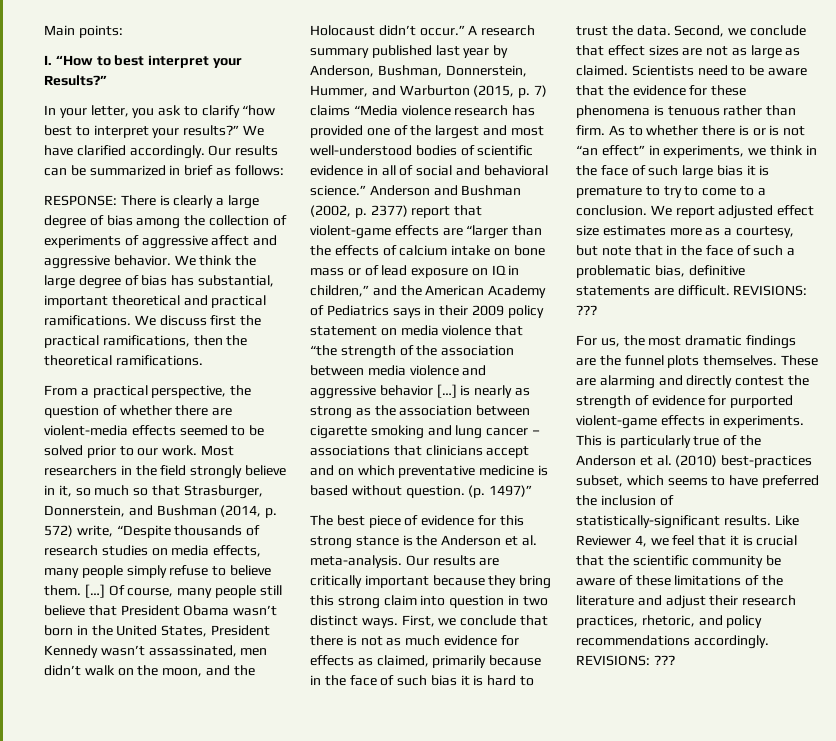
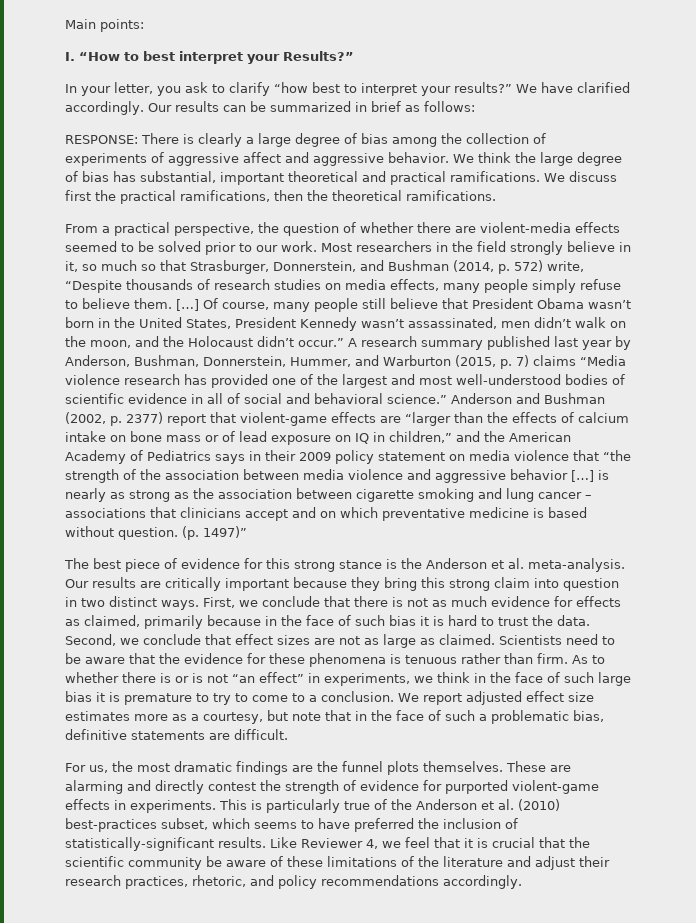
[733,285,808,296] [576,305,597,315] REVISIONS: ??? -> (288, 734) none
[576,655,675,666] REVISIONS: ??? -> (522, 882) none

